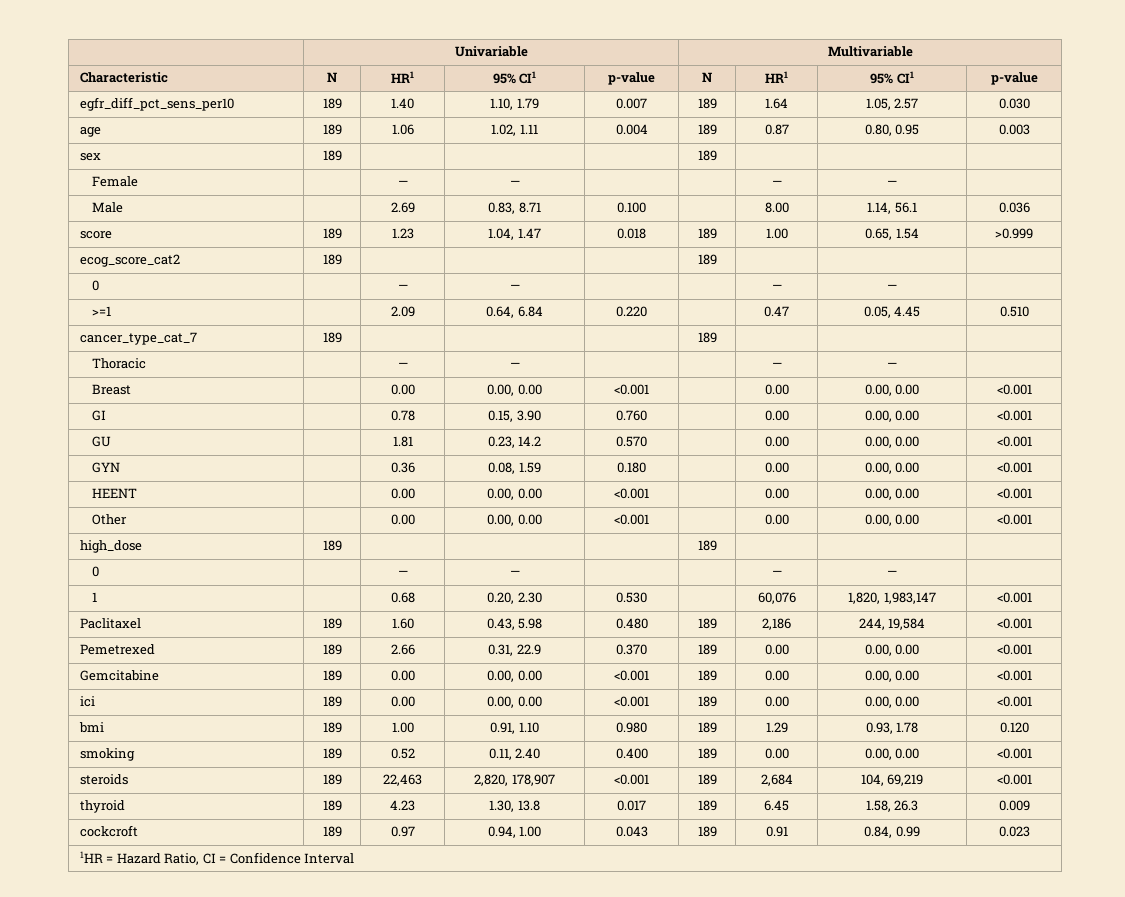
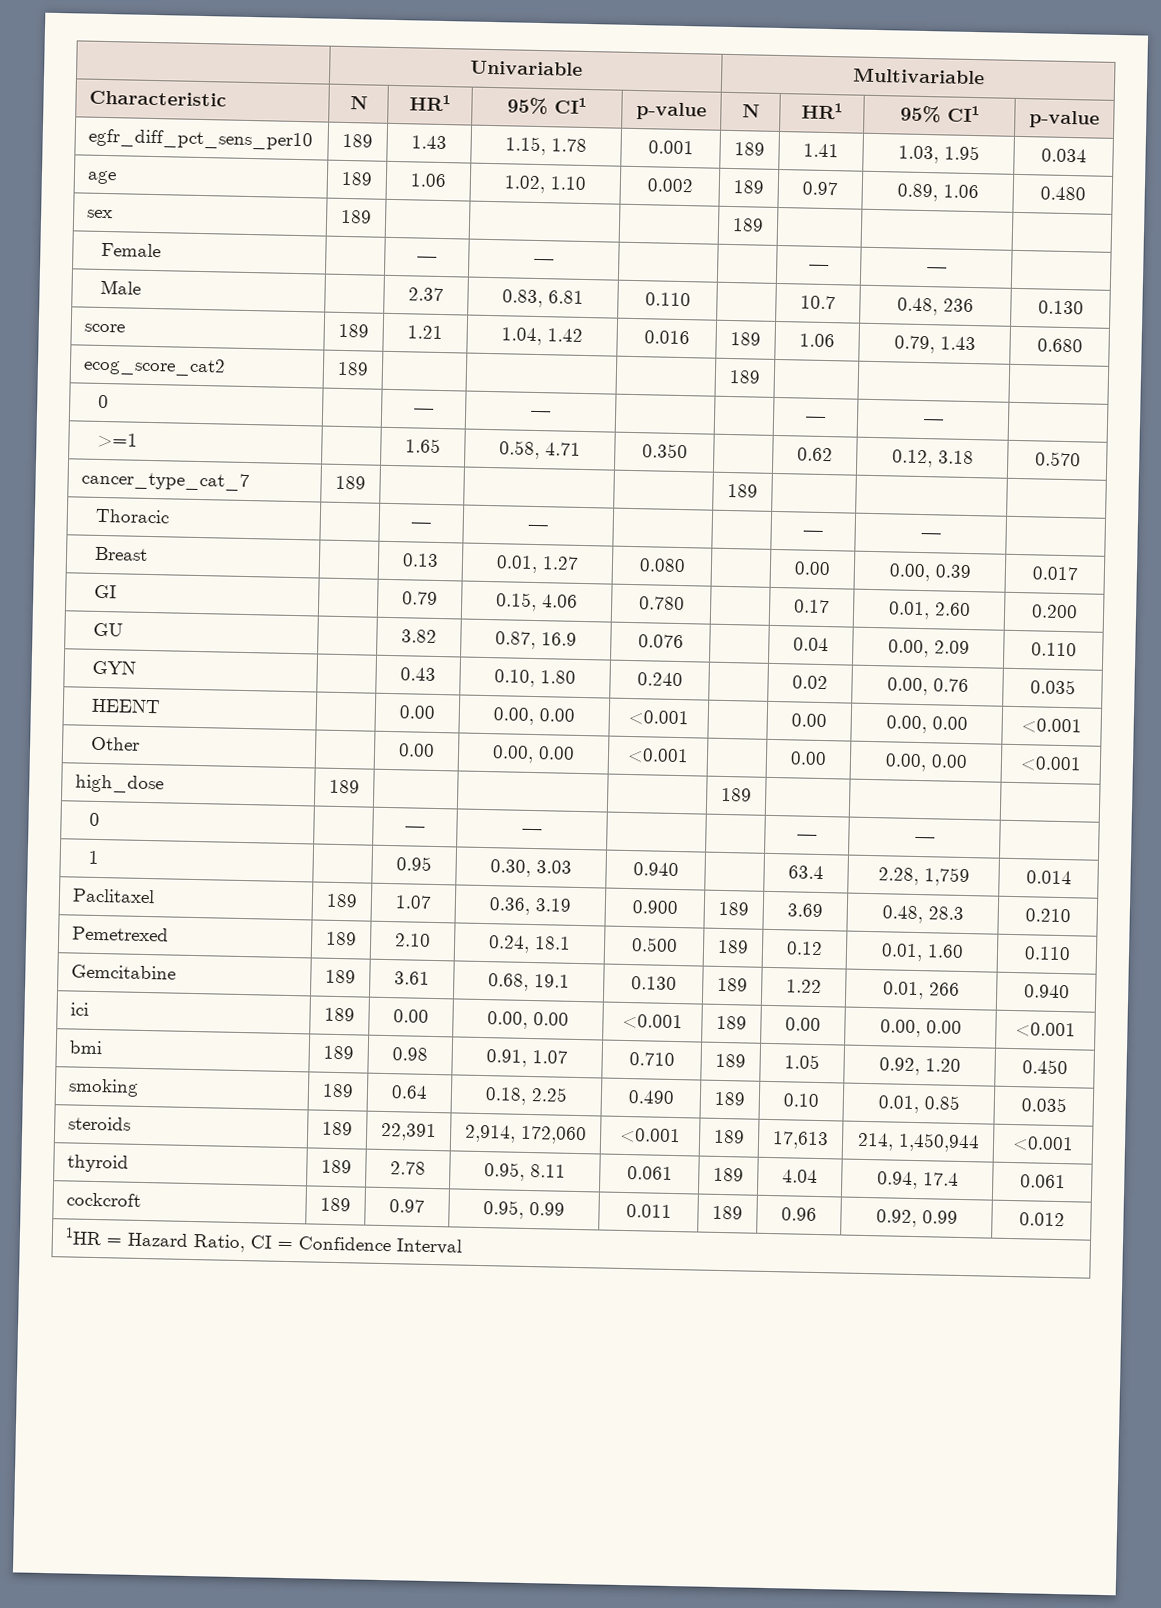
[391,98,414,109] [490,98,539,110] [616,98,647,109] [697,98,717,109] [765,98,788,109] [865,98,919,110] [998,98,1030,109] 1.40 | 1.10, 1.79 | 0.007 | 189 | 1.64 | 1.05, 2.57 | 0.030 -> [411,135,447,150] [505,136,587,156] [647,140,694,155] [734,142,765,156] [803,143,839,158] [897,145,980,164] [1040,148,1087,163] 1.43 | 1.15, 1.78 | 0.001 | 189 | 1.41 | 1.03, 1.95 | 0.034
[519,124,538,134] [615,124,648,135] [697,124,717,135] [764,124,789,135] [864,124,920,136] [998,124,1030,135] 1.11 | 0.004 | 189 | 0.87 | 0.80, 0.95 | 0.003 -> [550,176,587,190] [646,178,694,193] [733,180,764,194] [802,181,838,196] [896,183,979,202] [1039,186,1086,201] 1.10 | 0.002 | 189 | 0.97 | 0.89, 1.06 | 0.480
[390,202,415,213] 2.69 -> [408,287,444,302] 2.37
[518,202,541,213] [617,202,646,213] [764,202,789,213] [867,202,917,214] [998,202,1030,213] 8.71 | 0.100 | | 8.00 | 1.14, 56.1 | 0.036 -> [548,290,584,304] [644,292,691,307] [800,295,836,310] [897,297,974,316] [1037,300,1084,315] 6.81 | 0.110 | | 10.7 | 0.48, 236 | 0.130
[391,228,414,239] 1.23 -> [407,325,443,340] 1.21
[517,228,541,238] [617,228,646,239] [697,228,717,239] [765,228,788,239] [865,228,919,240] [995,228,1033,239] 1.47 | 0.018 | 189 | 1.00 | 0.65, 1.54 | >0.999 -> [547,328,583,342] [643,330,690,345] [730,332,761,346] [799,333,835,348] [893,335,976,354] [1036,338,1083,353] 1.42 | 0.016 | 189 | 1.06 | 0.79, 1.43 | 0.680
[390,306,415,317] [486,306,543,318] [616,306,647,317] [764,306,789,317] [863,306,921,318] [999,306,1029,317] 2.09 | 0.64, 6.84 | 0.220 | | 0.47 | 0.05, 4.45 | 0.510 -> [405,438,441,454] [499,440,581,460] [641,443,688,459] [797,447,833,462] [891,449,974,468] [1034,451,1081,467] 1.65 | 0.58, 4.71 | 0.350 | | 0.62 | 0.12, 3.18 | 0.570
[390,384,415,395] [487,384,542,396] [614,384,649,395] [764,384,789,395] [864,384,920,396] [996,384,1032,395] 0.00 | 0.00, 0.00 | <0.001 | | 0.00 | 0.00, 0.00 | <0.001 -> [402,553,439,567] [496,555,579,574] [638,558,686,573] [794,561,831,576] [888,563,972,582] [1031,566,1079,581] 0.13 | 0.01, 1.27 | 0.080 | | 0.00 | 0.00, 0.39 | 0.017
[390,410,415,421] 0.78 -> [402,591,438,605] 0.79
[516,410,541,421] [616,410,647,421] [764,410,789,421] [864,410,920,422] [996,410,1032,421] [91,436,111,447] [392,436,413,447] [487,436,542,448] [616,436,647,447] [764,436,789,447] [864,436,920,448] [996,436,1032,447] 3.90 | 0.760 | | 0.00 | 0.00, 0.00 | <0.001 // GU | | 1.81 | 0.23, 14.2 | 0.570 | | 0.00 | 0.00, 0.00 | <0.001 -> [542,594,578,608] [638,596,685,611] [794,599,830,614] [887,601,971,620] [1030,604,1078,619] [92,622,123,637] [401,629,437,643] [495,631,577,650] [637,634,684,649] [793,637,829,652] [887,639,970,658] [1030,642,1077,657] 4.06 | 0.780 | | 0.17 | 0.01, 2.60 | 0.200 // GU | | 3.82 | 0.87, 16.9 | 0.076 | | 0.04 | 0.00, 2.09 | 0.110
[390,462,415,473] [488,462,541,474] [617,462,646,473] [764,462,789,473] [864,462,920,474] [996,462,1032,473] 0.36 | 0.08, 1.59 | 0.180 | | 0.00 | 0.00, 0.00 | <0.001 -> [400,667,436,681] [494,669,576,688] [636,672,683,687] [792,675,828,690] [886,677,969,696] [1029,679,1076,695] 0.43 | 0.10, 1.80 | 0.240 | | 0.02 | 0.00, 0.76 | 0.035
[390,592,415,603] [487,592,542,604] [616,592,647,603] [757,592,796,604] [848,592,936,604] [996,592,1032,603] [79,618,141,629] [322,618,342,629] [391,618,414,629] [486,618,543,630] [615,618,648,629] [697,618,717,629] [762,618,791,630] [858,618,926,630] [996,618,1032,629] [79,644,155,655] [322,644,342,655] [390,644,415,655] [488,644,541,656] [616,644,647,655] [697,644,717,655] [764,644,789,655] [864,644,920,656] [996,644,1032,655] [79,670,159,681] [322,670,342,681] [390,670,415,681] [487,670,542,682] [614,670,649,681] [697,670,717,681] [764,670,789,681] [864,670,920,682] [996,670,1032,681] 0.68 | 0.20, 2.30 | 0.530 | | 60,076 | 1,820, 1,983,147 | <0.001 // Paclitaxel | 189 | 1.60 | 0.43, 5.98 | 0.480 | 189 | 2,186 | 244, 19,584 | <0.001 // Pemetrexed | 189 | 2.66 | 0.31, 22.9 | 0.370 | 189 | 0.00 | 0.00, 0.00 | <0.001 // Gemcitabine | 189 | 0.00 | 0.00, 0.00 | <0.001 | 189 | 0.00 | 0.00, 0.00 | <0.001 -> [396,856,432,871] [490,859,572,877] [632,862,679,877] [788,865,824,880] [877,867,970,887] [1025,870,1072,885] [71,888,155,904] [326,893,358,908] [395,895,432,909] [489,897,572,915] [631,900,679,915] [718,901,749,916] [787,903,823,918] [881,905,964,924] [1024,908,1071,923] [71,926,169,942] [326,931,357,946] [395,933,431,947] [488,935,571,953] [630,937,678,953] [717,939,749,954] [786,941,823,956] [880,943,964,962] [1023,946,1071,961] [70,964,176,980] [325,969,356,984] [394,971,430,985] [488,973,570,991] [630,976,677,991] [717,977,748,992] [786,979,822,994] [883,981,960,1000] [1023,984,1070,999] 0.95 | 0.30, 3.03 | 0.940 | | 63.4 | 2.28, 1,759 | 0.014 // Paclitaxel | 189 | 1.07 | 0.36, 3.19 | 0.900 | 189 | 3.69 | 0.48, 28.3 | 0.210 // Pemetrexed | 189 | 2.10 | 0.24, 18.1 | 0.500 | 189 | 0.12 | 0.01, 1.60 | 0.110 // Gemcitabine | 189 | 3.61 | 0.68, 19.1 | 0.130 | 189 | 1.22 | 0.01, 266 | 0.940
[391,722,414,733] 1.00 -> [392,1047,428,1061] 0.98
[518,722,539,733] [616,722,647,733] [697,722,717,733] [765,722,788,733] [865,722,919,734] [999,722,1029,733] [79,748,135,761] [322,748,342,759] [390,748,415,759] [488,748,541,760] [615,748,648,759] [697,748,717,759] [764,748,789,759] [864,748,920,760] [996,748,1032,759] 1.10 | 0.980 | 189 | 1.29 | 0.93, 1.78 | 0.120 // smoking | 189 | 0.52 | 0.11, 2.40 | 0.400 | 189 | 0.00 | 0.00, 0.00 | <0.001 -> [532,1050,568,1064] [628,1052,675,1067] [715,1053,746,1068] [784,1054,820,1070] [878,1057,961,1076] [1021,1059,1068,1075] [67,1078,139,1097] [322,1083,354,1098] [391,1085,428,1099] [485,1087,568,1105] [627,1090,675,1105] [714,1091,746,1106] [783,1093,820,1108] [877,1095,961,1114] [1020,1097,1067,1113] 1.07 | 0.710 | 189 | 1.05 | 0.92, 1.20 | 0.450 // smoking | 189 | 0.64 | 0.18, 2.25 | 0.490 | 189 | 0.10 | 0.01, 0.85 | 0.035
[383,774,422,786] [474,774,555,786] [614,774,649,785] [697,774,717,785] [760,774,793,786] [860,774,924,786] 22,463 | 2,820, 178,907 | <0.001 | 189 | 2,684 | 104, 69,219 -> [380,1122,437,1142] [464,1124,587,1145] [619,1127,681,1144] [713,1129,745,1144] [772,1131,829,1150] [856,1132,980,1153] 22,391 | 2,914, 172,060 | <0.001 | 189 | 17,613 | 214, 1,450,944
[390,800,415,811] [489,800,540,812] [617,800,646,811] [697,800,717,811] [764,800,789,811] [865,800,919,812] [998,800,1030,811] 4.23 | 1.30, 13.8 | 0.017 | 189 | 6.45 | 1.58, 26.3 | 0.009 -> [390,1161,426,1175] [484,1162,566,1181] [626,1166,673,1180] [713,1167,744,1182] [782,1169,818,1183] [876,1171,959,1190] [1019,1174,1066,1189] 2.78 | 0.95, 8.11 | 0.061 | 189 | 4.04 | 0.94, 17.4 | 0.061
[487,826,542,838] [615,826,648,837] [697,826,717,837] [765,826,788,837] [864,826,920,838] [998,826,1030,837] 0.94, 1.00 | 0.043 | 189 | 0.91 | 0.84, 0.99 | 0.023 -> [483,1200,565,1219] [625,1204,672,1218] [712,1205,743,1220] [781,1207,817,1221] [875,1209,958,1228] [1018,1212,1065,1227] 0.95, 0.99 | 0.011 | 189 | 0.96 | 0.92, 0.99 | 0.012

